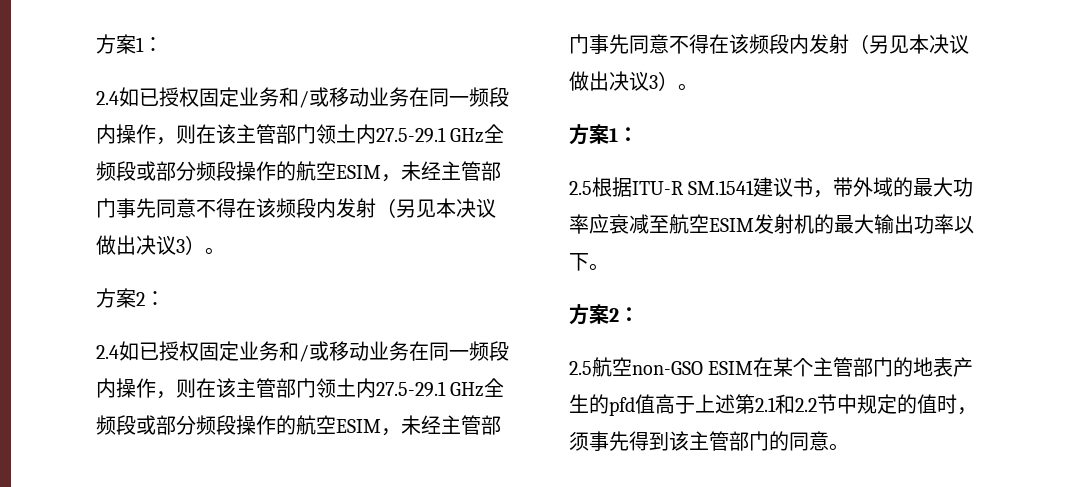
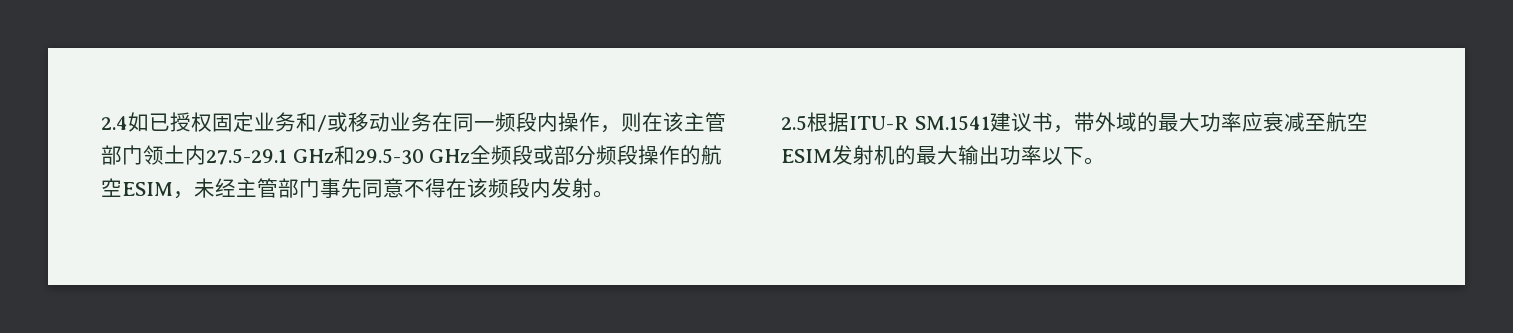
[96,34,163,54] 方案1： // -> (101, 123) none
[484,124,505,143] [96,161,501,182] [96,198,496,218] [96,235,225,255] [96,288,165,308] [96,341,509,362] [96,378,446,399] 全频段或部分频段操作的航空ESIM，未经主管部门事先同意不得在该频段内发射（另见本决议做出决议3）。 // 方案2： // 2.4如已授权固定业务和/或移动业务在同一频段内操作，则在该主管部门领土内27.5-29.1 -> [333,145,424,165] 和29.5-30
[849,34,969,54] [569,71,698,91] [569,124,638,145] （另见本决议做出决议3）。 // 方案1： -> [593,190,614,198] 。
[569,304,639,325] [569,357,974,377] [569,394,977,416] [569,431,849,451] // 方案2： // 2.5航空non-GSO ESIM在某个主管部门的地表产生的pfd值高于上述第2.1和2.2节中规定的值时，须事先得到该主管部门的同意。 -> (1105, 161) none

